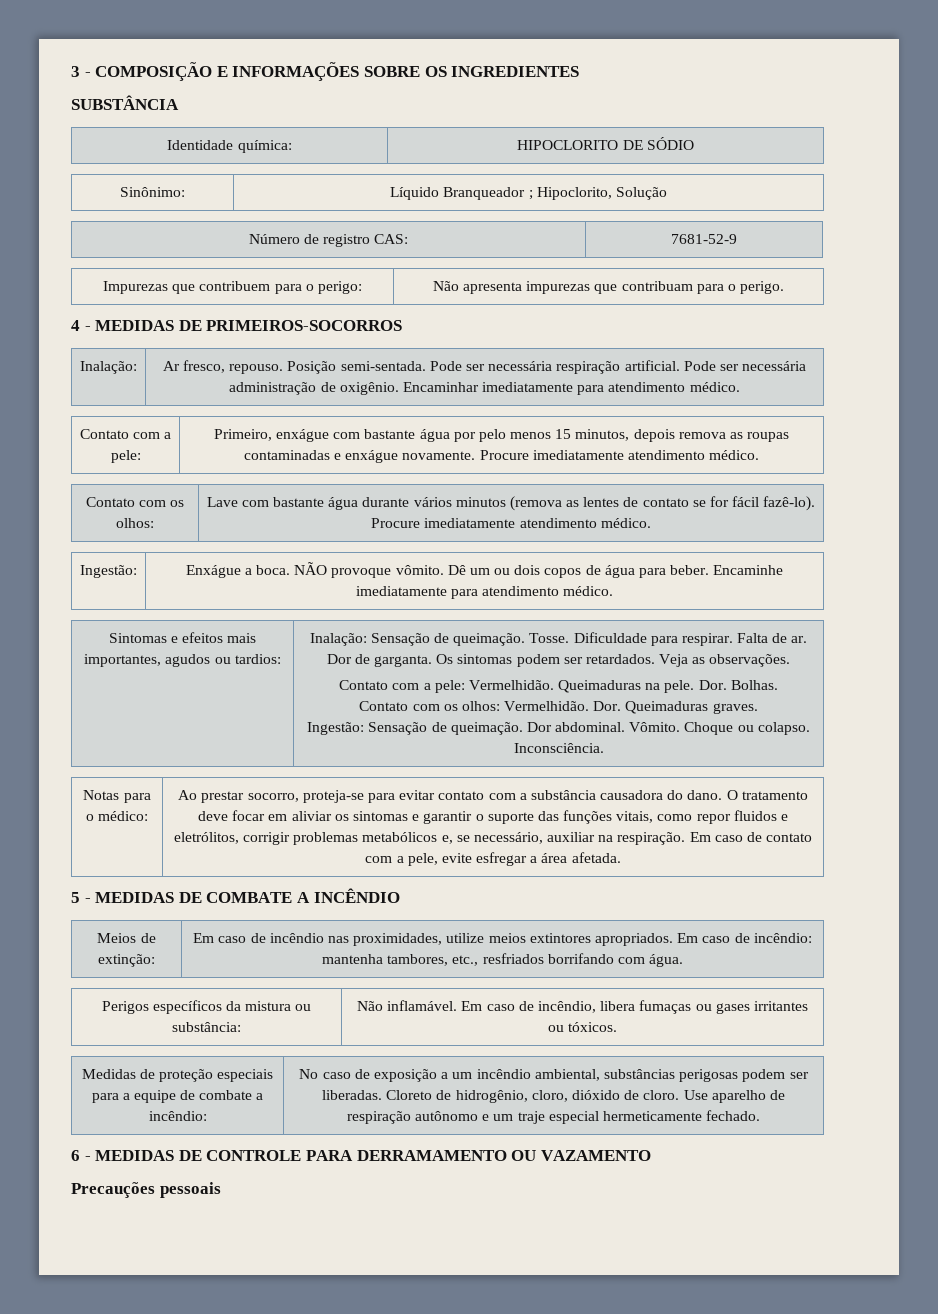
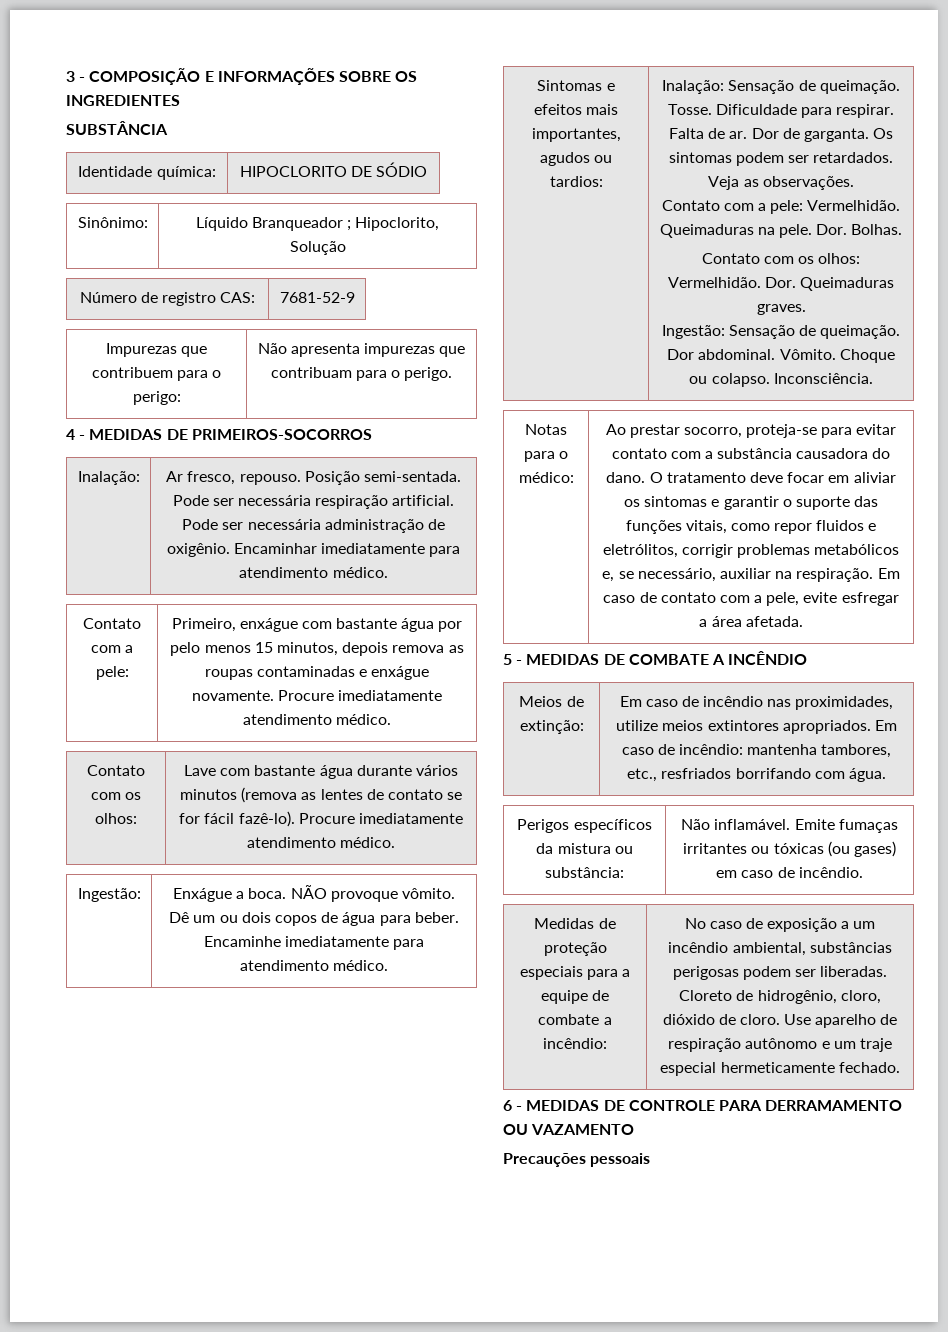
[461,1000,808,1014] [547,1022,618,1032] Em caso de incêndio, libera fumaças ou gases irritantes ou tóxicos. -> [794,819,898,833] [683,841,896,857] [716,867,863,878] Emite fumaças irritantes ou tóxicas (ou gases) em caso de incêndio.

